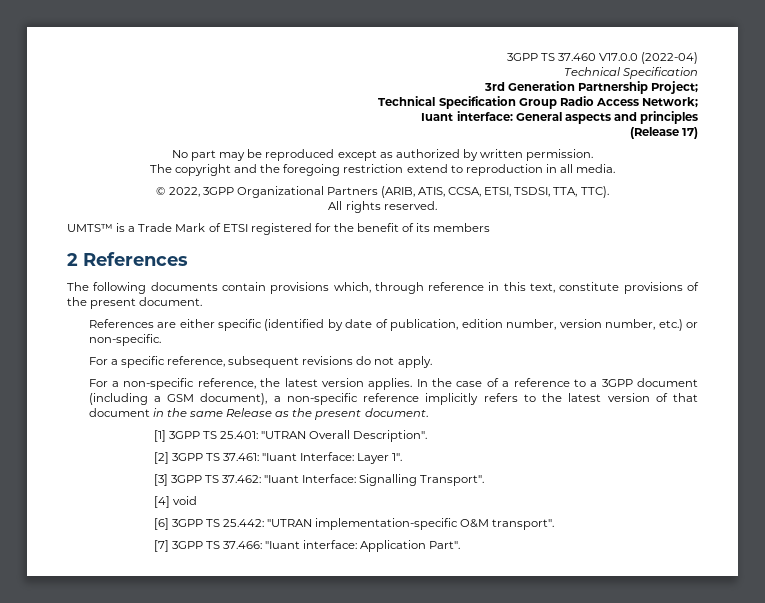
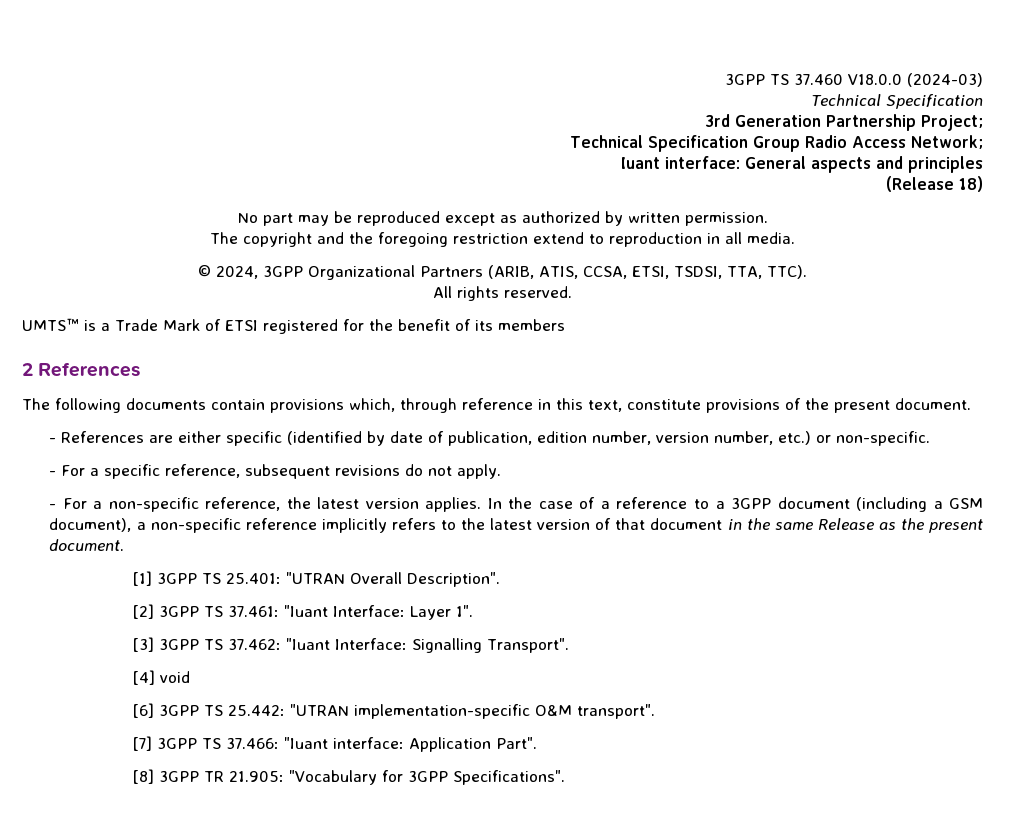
[598,52,698,64] V17.0.0 (2022-04) -> [848,73,983,87] V18.0.0 (2024-03)
[682,127,698,139] 17) -> [959,176,983,192] 18)
[168,187,200,197] 2022, -> [216,266,259,279] 2024,
(203, 301) none -> [49,438,57,443] -
(161, 340) none -> [49,471,57,476] -
(432, 362) none -> [49,504,57,509] -
(461, 545) none -> [131,769,565,785] // [8] 3GPP TR 21.905: "Vocabulary for 3GPP Specifications".

